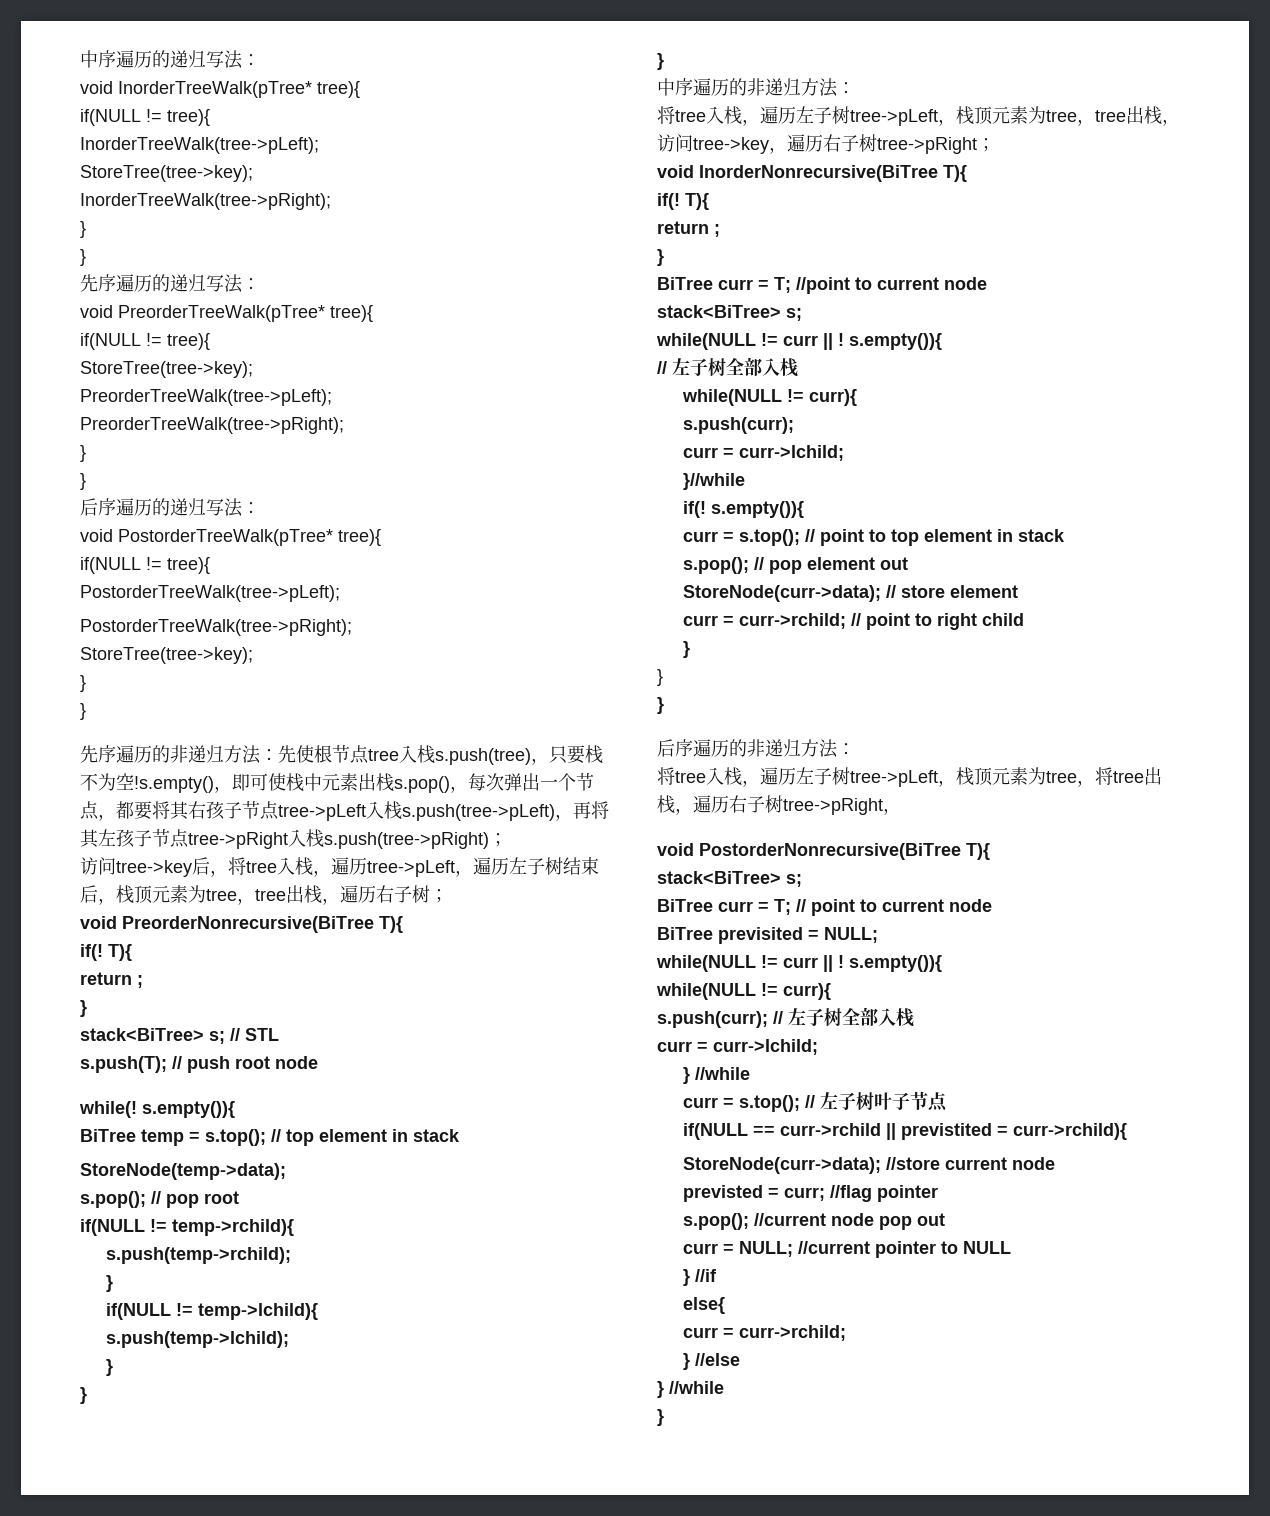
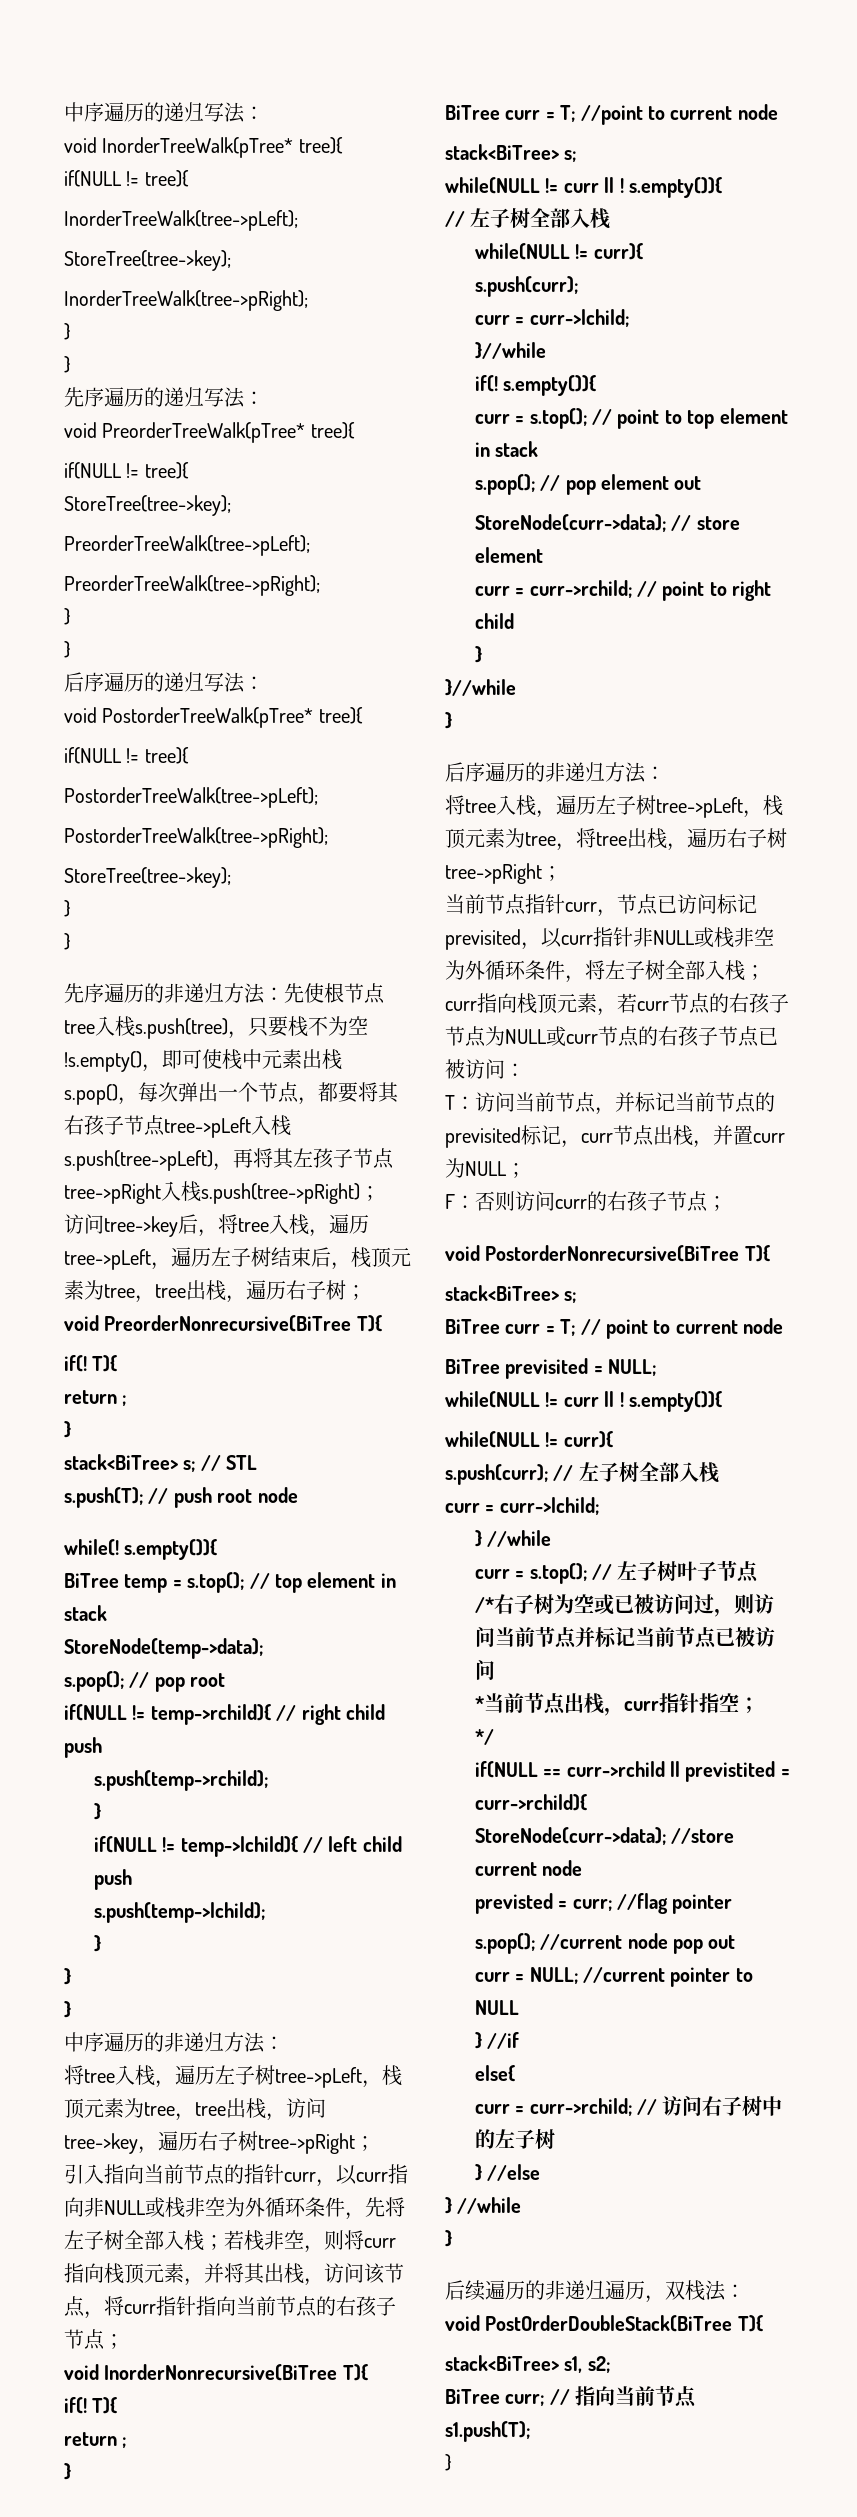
(294, 1227) none -> [276,1704,385,1725] [64,1737,102,1758] // right child push
(319, 1311) none -> [303,1836,402,1853] [93,1869,132,1890] // left child push
(995, 145) none -> [64,2164,408,2187] [64,2197,405,2220] [64,2230,396,2253] [64,2263,404,2286] [64,2296,396,2319] [64,2329,124,2350] // 引入指向当前节点的指针curr，以curr指向非NULL或栈非空为外循环条件，先将左子树全部入栈；若栈非空，则将curr指向栈顶元素，并将其出栈，访问该节点，将curr指针指向当前节点的右孩子节点；
[657,669,663,686] } -> [445,679,516,696] }//while
[883,808,901,815] ， -> [542,866,562,881] [445,894,757,917] [445,927,774,950] [445,960,765,983] [445,993,789,1016] [445,1026,778,1047] [445,1059,525,1079] [445,1092,775,1115] [445,1125,785,1148] [445,1158,526,1178] [445,1191,727,1212] ； // 当前节点指针curr，节点已访问标记previsited，以curr指针非NULL或栈非空为外循环条件，将左子树全部入栈；curr指向栈顶元素，若curr节点的右孩子节点为NULL或curr节点的右孩子节点已被访问： // T：访问当前节点，并标记当前节点的previsited标记，curr节点出栈，并置curr为NULL； // F：否则访问curr的右孩子节点；
(949, 1102) none -> [474,1594,774,1617] [474,1626,775,1649] [474,1660,495,1680] [474,1692,759,1716] [474,1729,494,1745] // /*右子树为空或已被访问过，则访问当前节点并标记当前节点已被访问 // *当前节点出栈，curr指针指空； // */
(847, 1333) none -> [636,2096,783,2116] [474,2129,555,2149] // 访问右子树中的左子树
(664, 1417) none -> [445,2280,745,2303] [445,2315,763,2332] [445,2355,610,2373] [445,2385,698,2408] [445,2421,530,2442] [445,2454,452,2471] // 后续遍历的非递归遍历，双栈法： // void PostOrderDoubleStack(BiTree T){ // stack<BiTree> s1, s2; // BiTree curr; // 指向当前节点 // s1.push(T); // }

